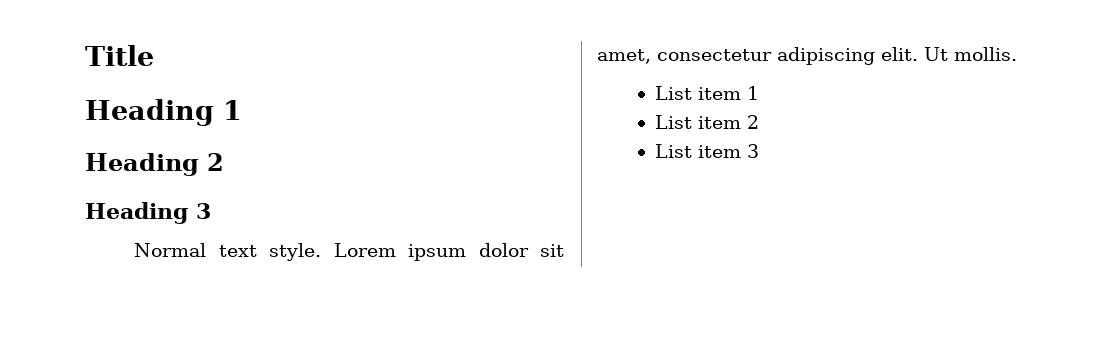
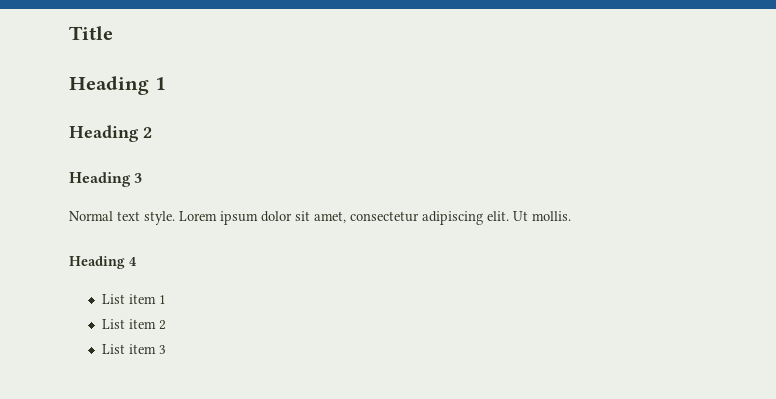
(1017, 54) none -> [69,256,137,269] // Heading 4

